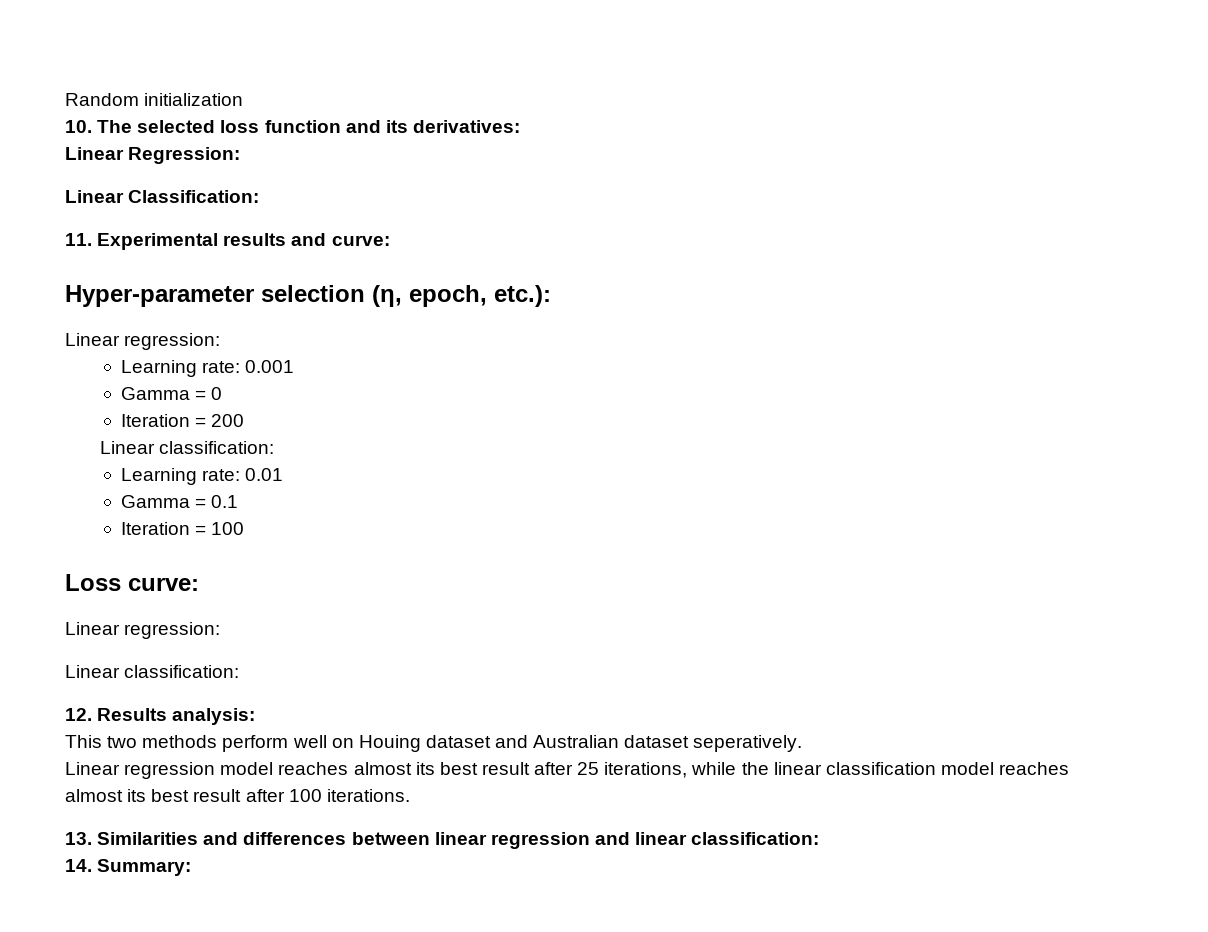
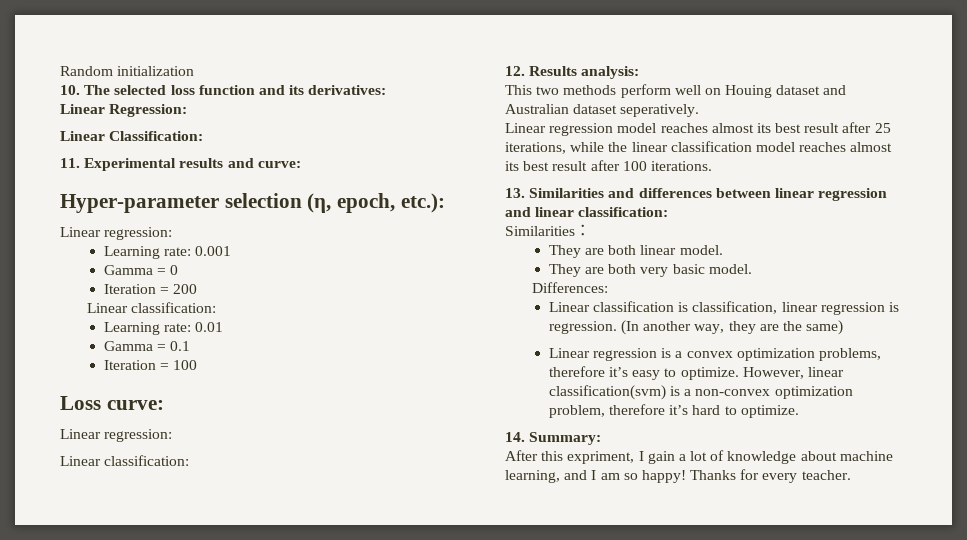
[65,859,192,876] 14. Summary: -> [505,224,591,236] [548,245,723,258] [548,264,752,277] [531,282,608,293] [548,301,899,315] [548,320,844,335] [548,348,881,361] [548,366,844,380] [548,385,853,400] [548,404,799,418] [505,432,602,445] [505,450,893,464] [505,469,851,483] Similarities： // They are both linear model. // They are both very basic model. // Differences: // Linear classification is classification, linear regression is regression. (In another way, they are the same) // Linear regression is a convex optimization problems, therefore it’s easy to optimize. However, linear classification(svm) is a non-convex optimization problem, therefore it’s hard to optimize. // 14. Summary: // After this expriment, I gain a lot of knowledge about machine learning, and I am so happy! Thanks for every teacher.

